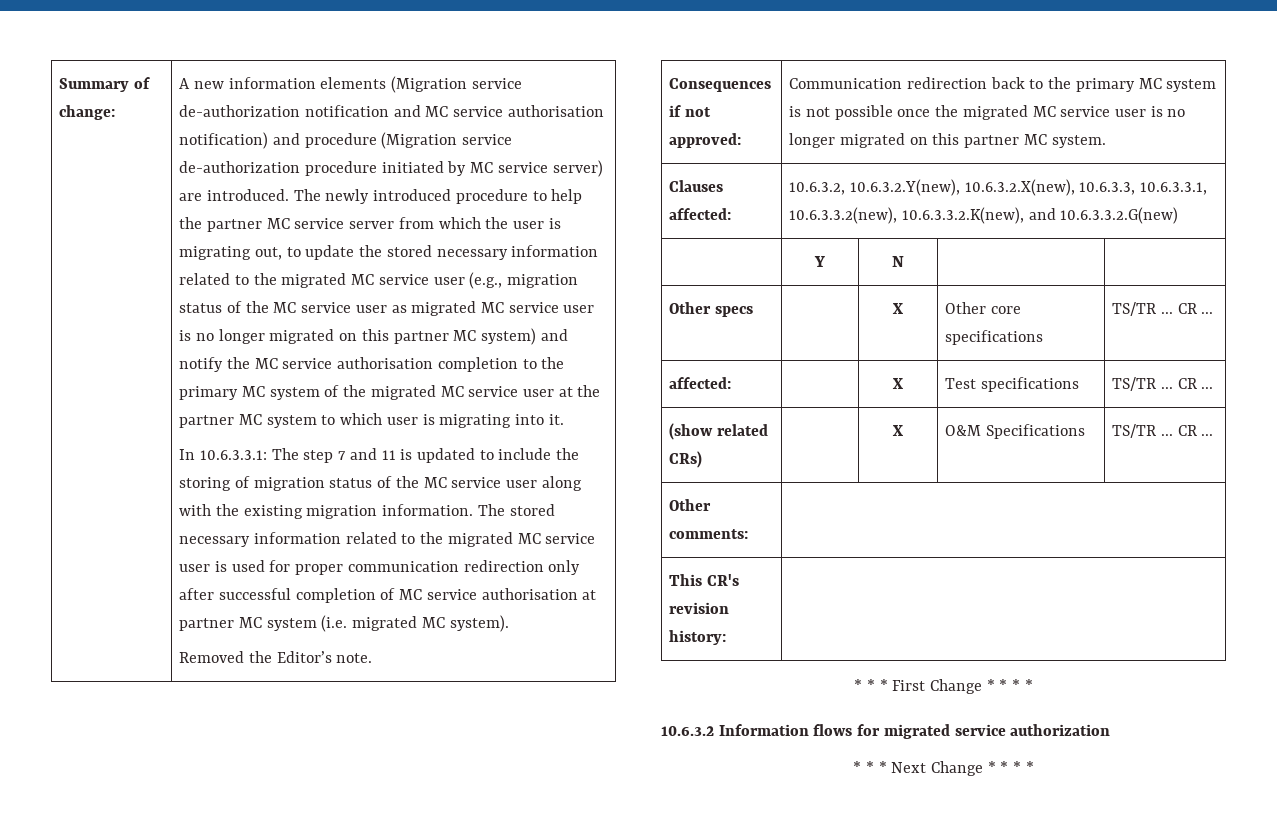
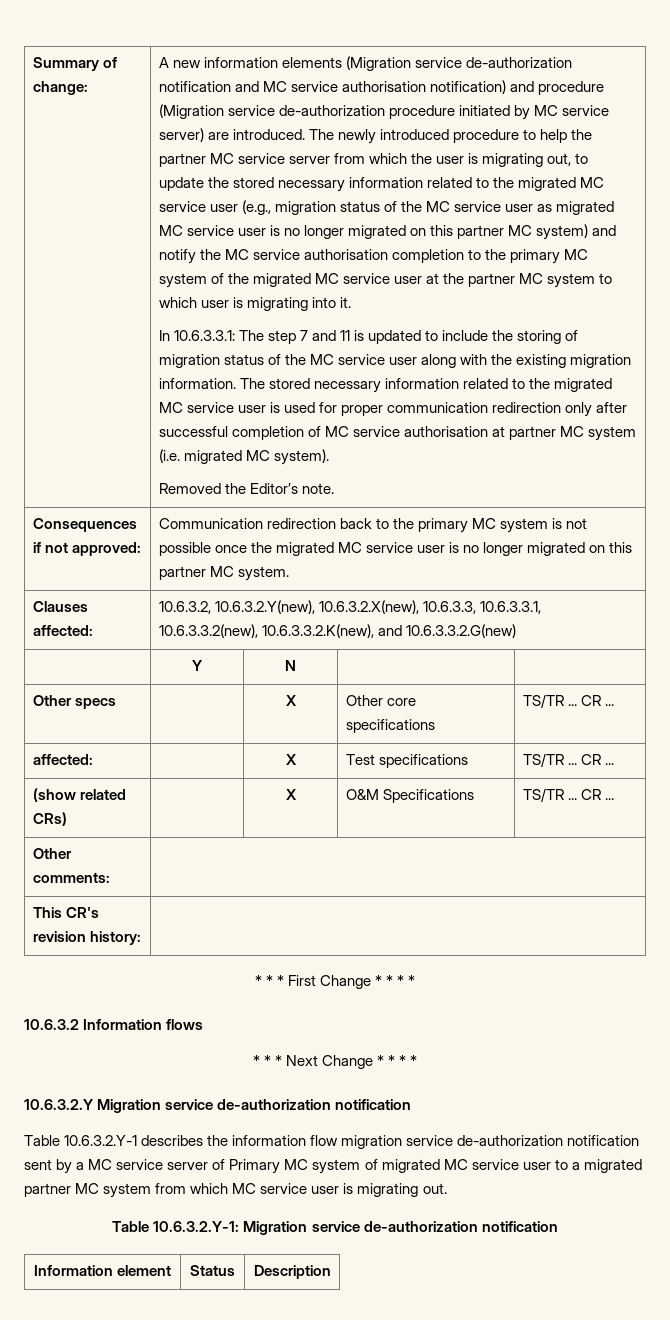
[857,724,1111,739] for migrated service authorization -> (204, 1024) none
(1034, 767) none -> [24,1099,412,1113] [24,1135,640,1149] [24,1159,642,1174] [24,1183,447,1198] [112,1221,558,1235] [33,1265,172,1276] [190,1265,235,1276] [253,1265,331,1279] // 10.6.3.2.Y Migration service de-authorization notification // Table 10.6.3.2.Y-1 describes the information flow migration service de-authorization notification sent by a MC service server of Primary MC system of migrated MC service user to a migrated partner MC system from which MC service user is migrating out. // Table 10.6.3.2.Y-1: Migration service de-authorization notification // Information element | Status | Description

